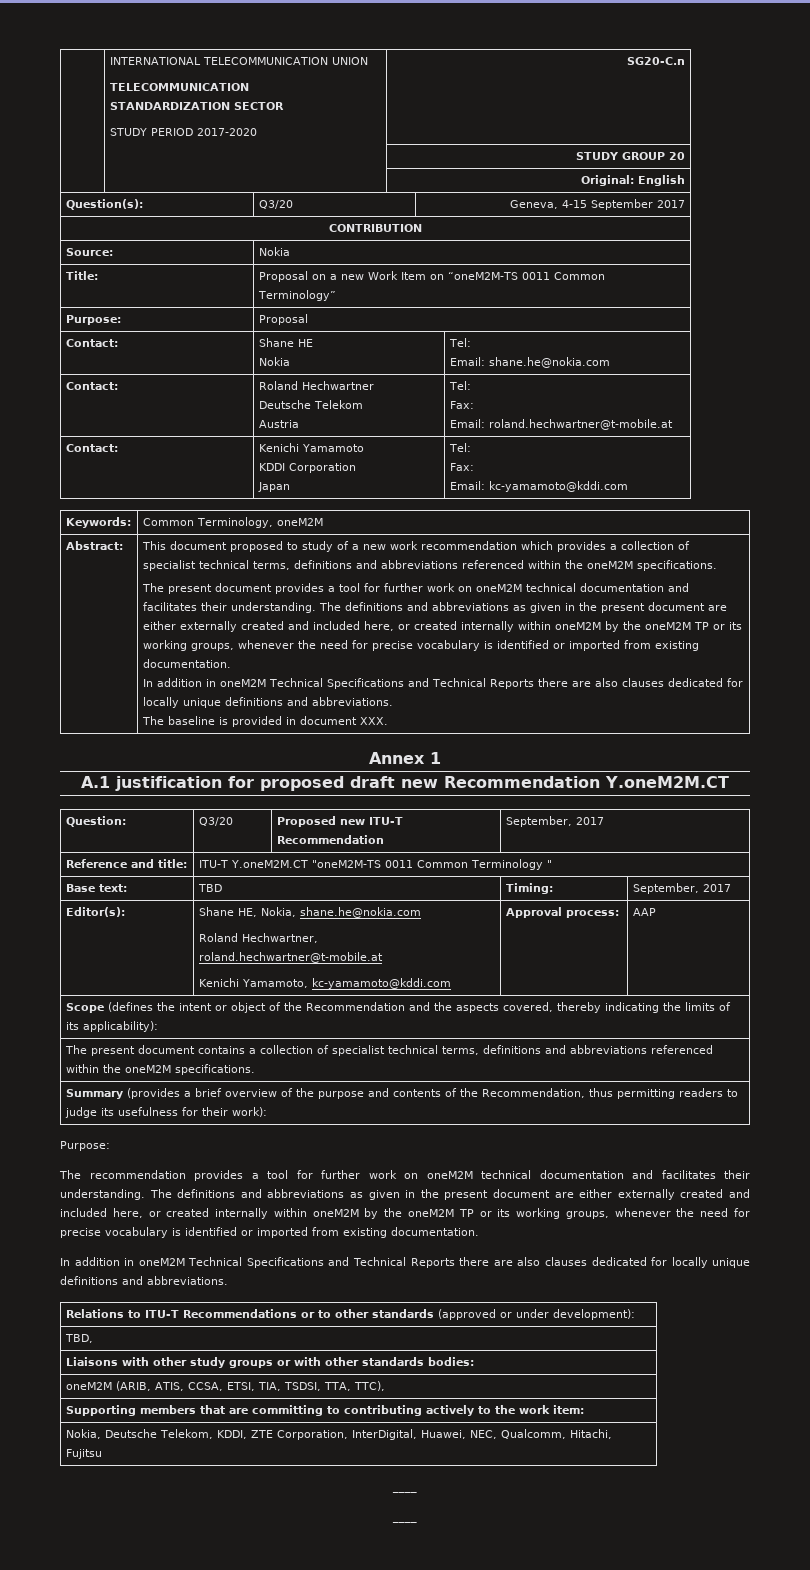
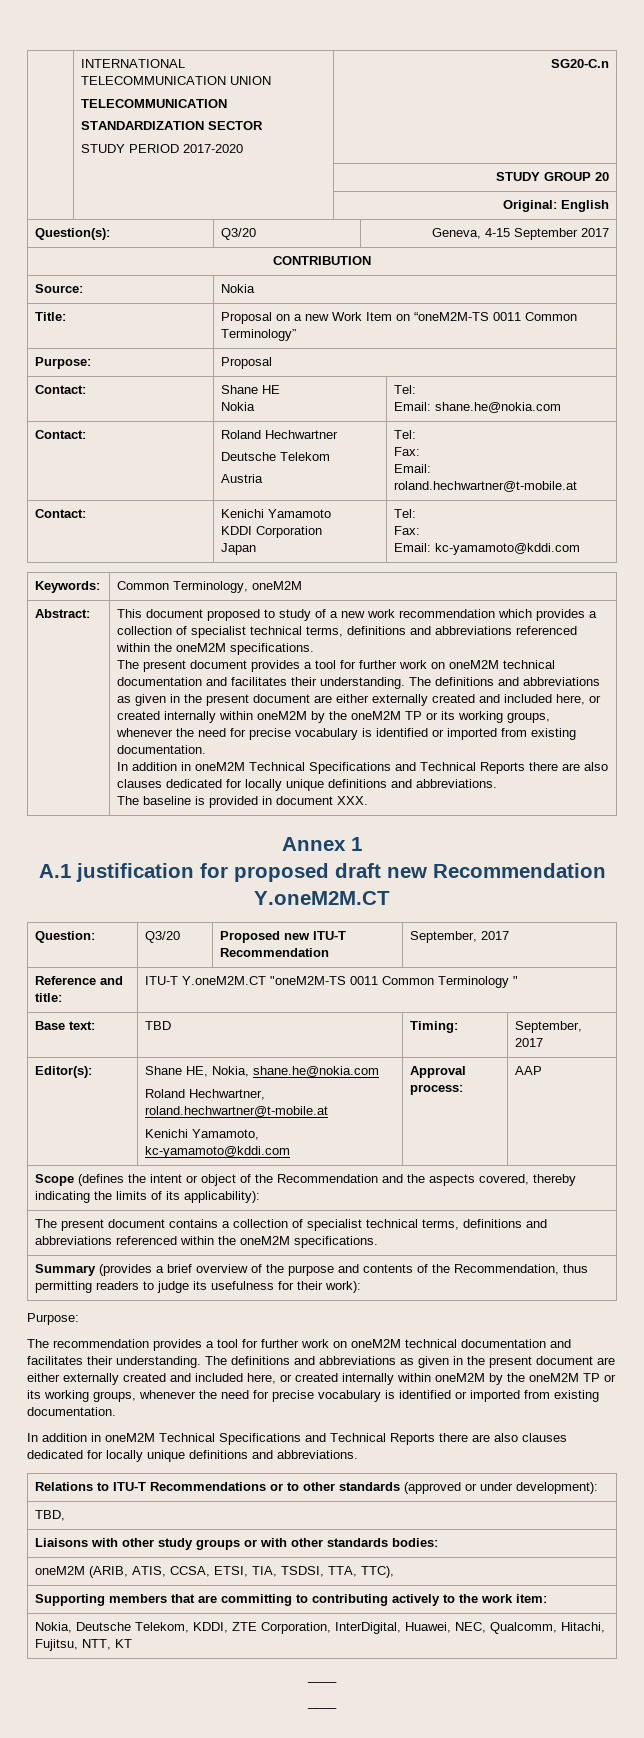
[65,1449,102,1459] Fujitsu -> [35,1639,133,1651] Fujitsu, NTT, KT

